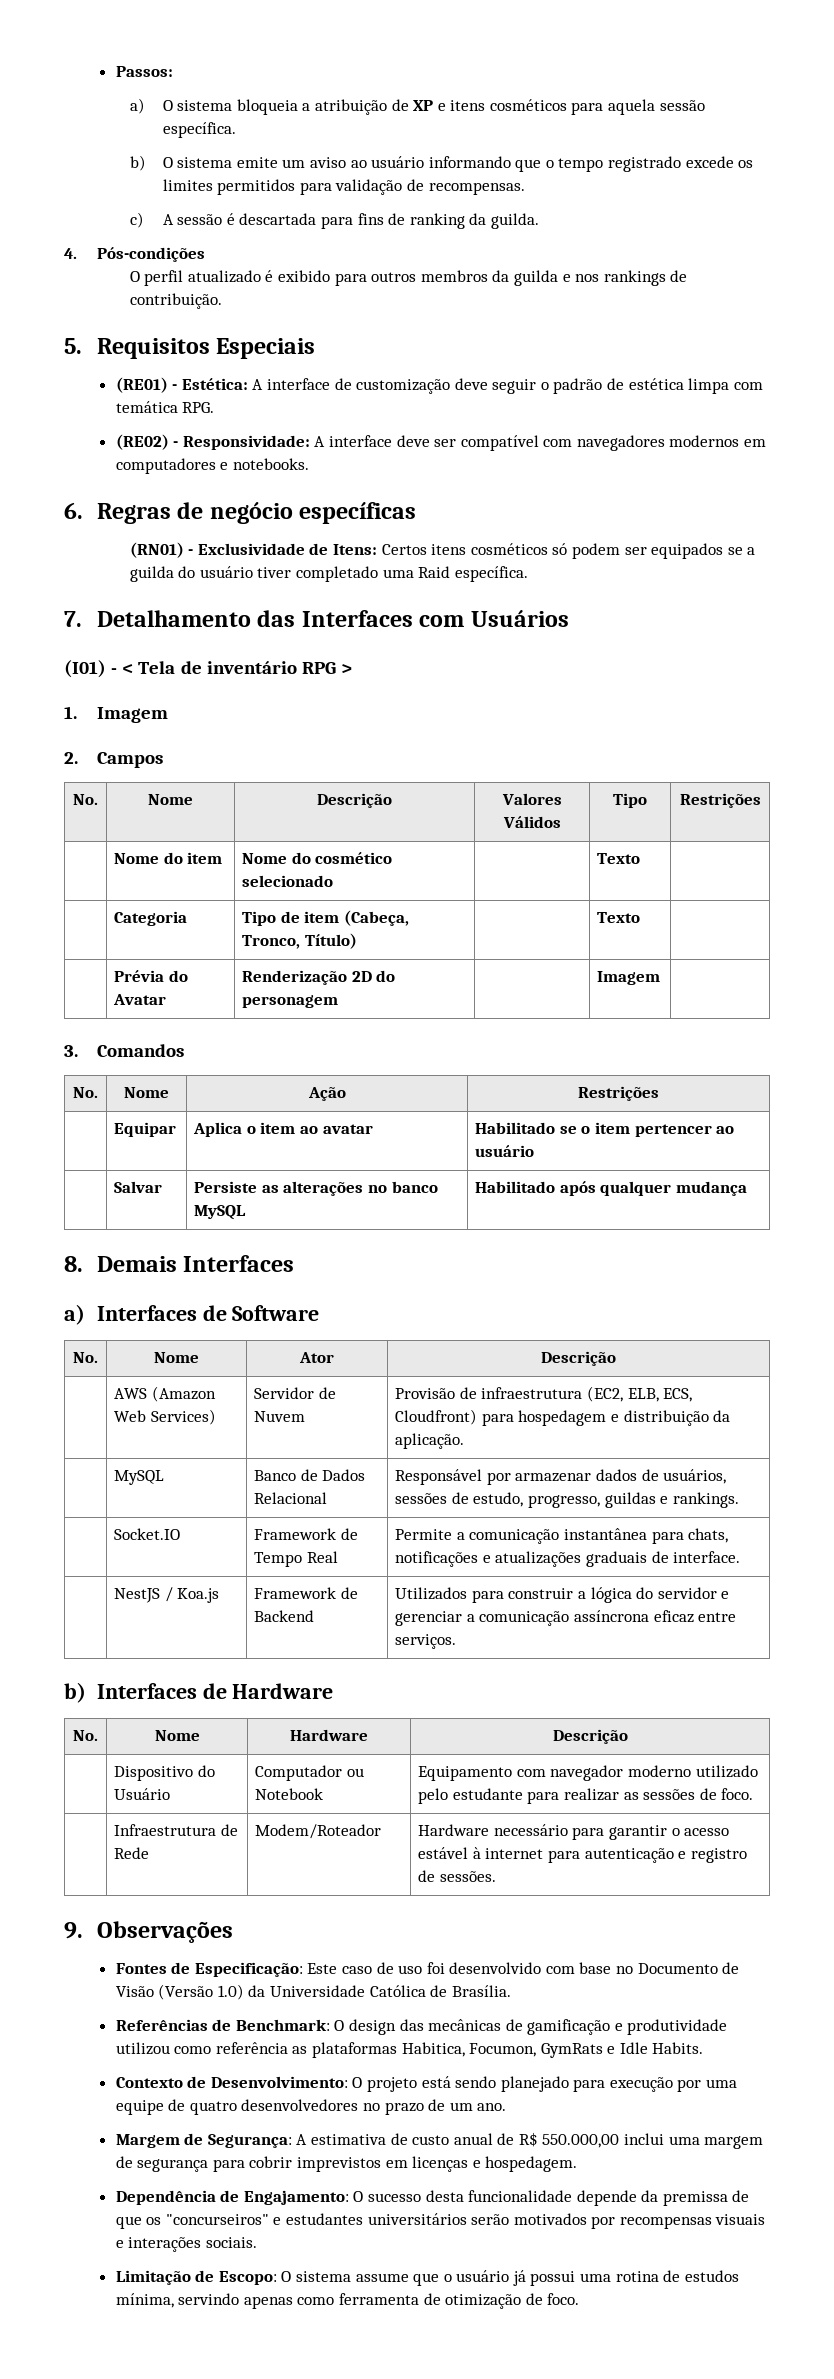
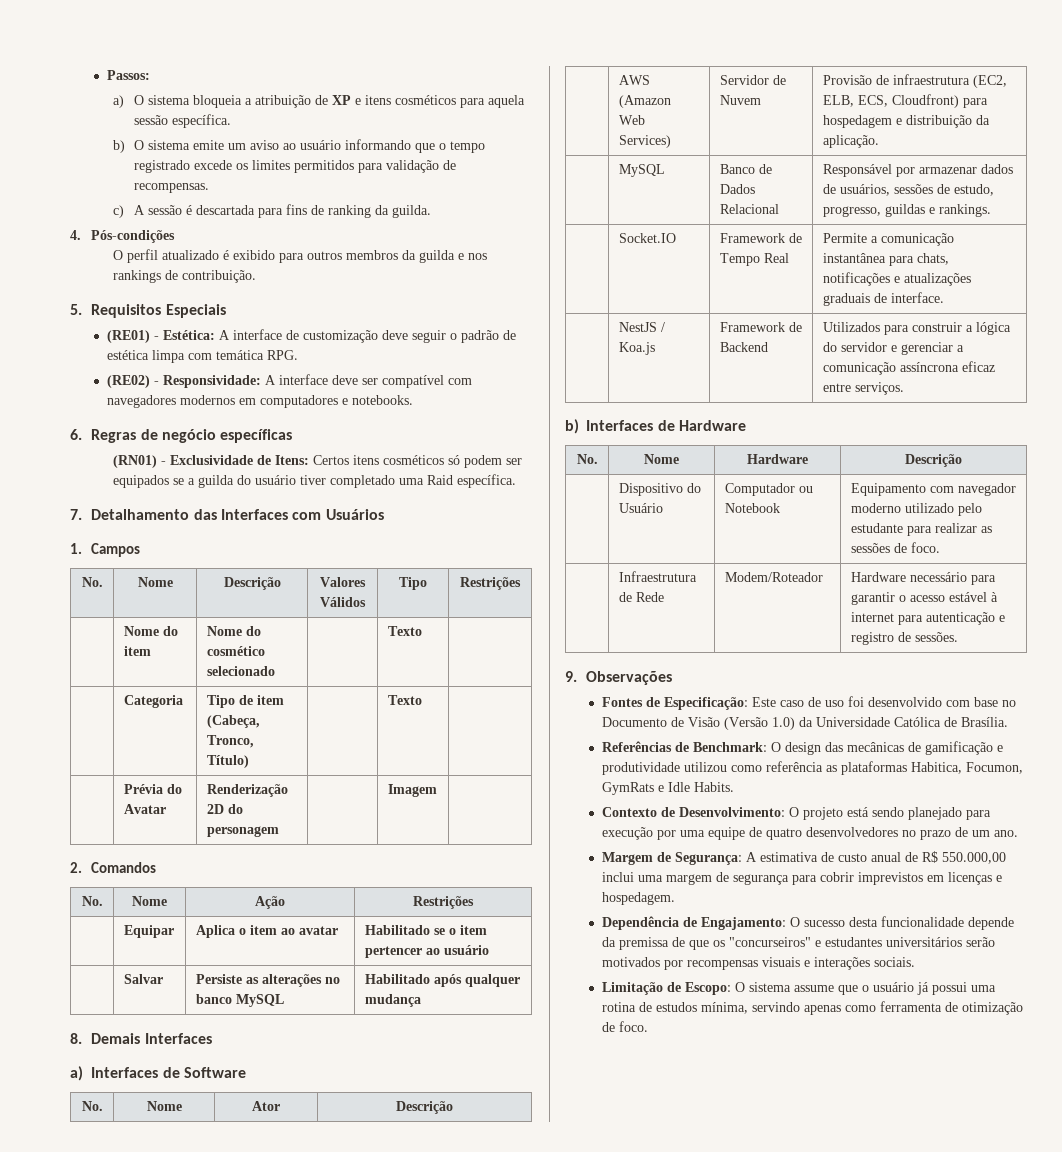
[64,660,352,678] [64,706,168,723] [64,752,78,764] (I01) - < Tela de inventário RPG > // 1. Imagem // 2. -> [70,543,82,554] 1.
[64,1045,78,1057] 3. -> [70,862,82,873] 2.

